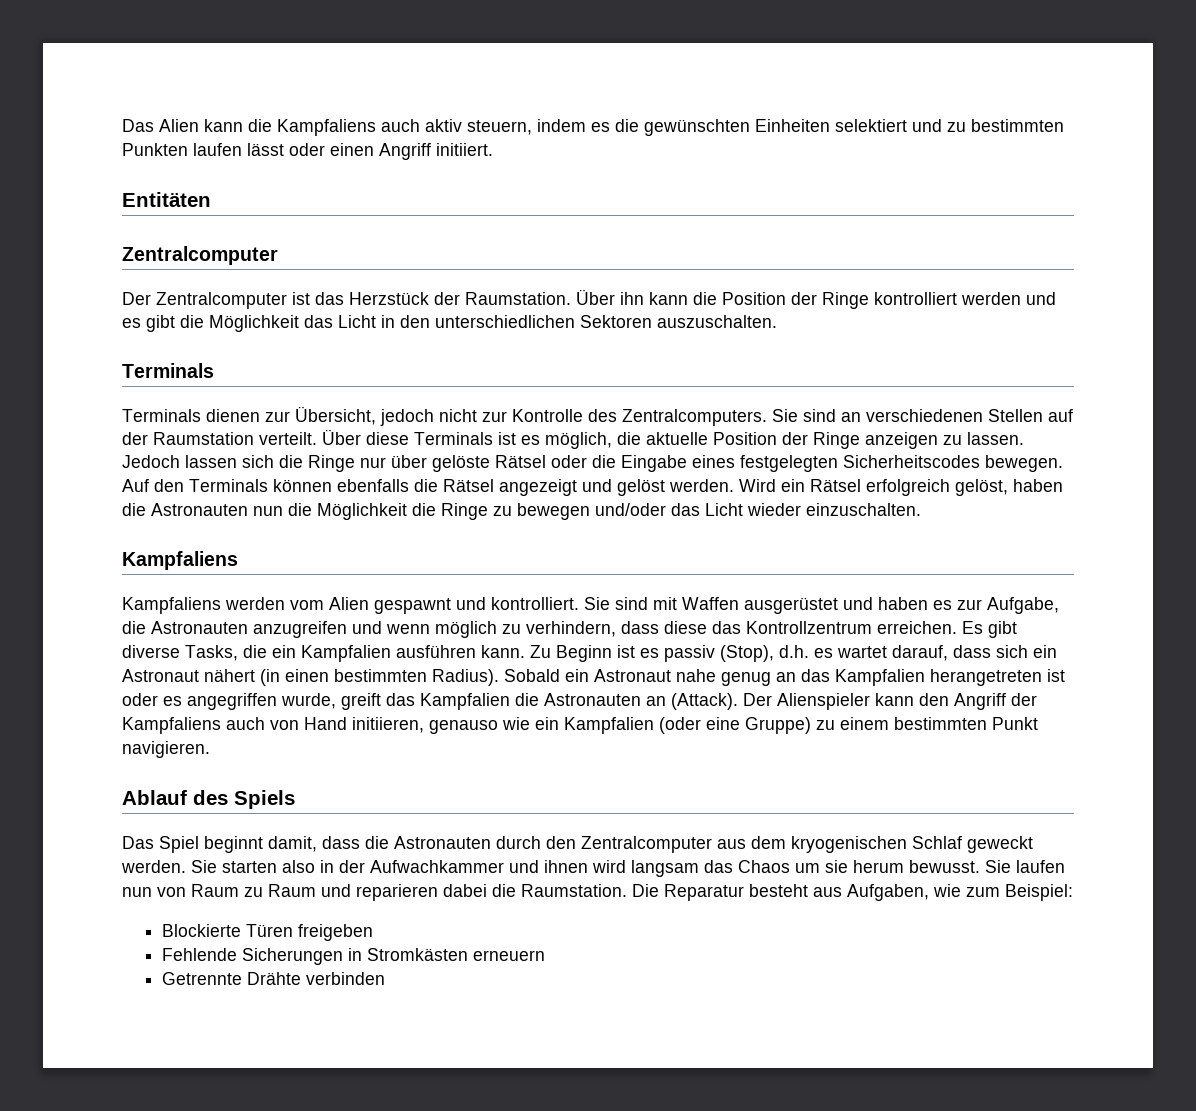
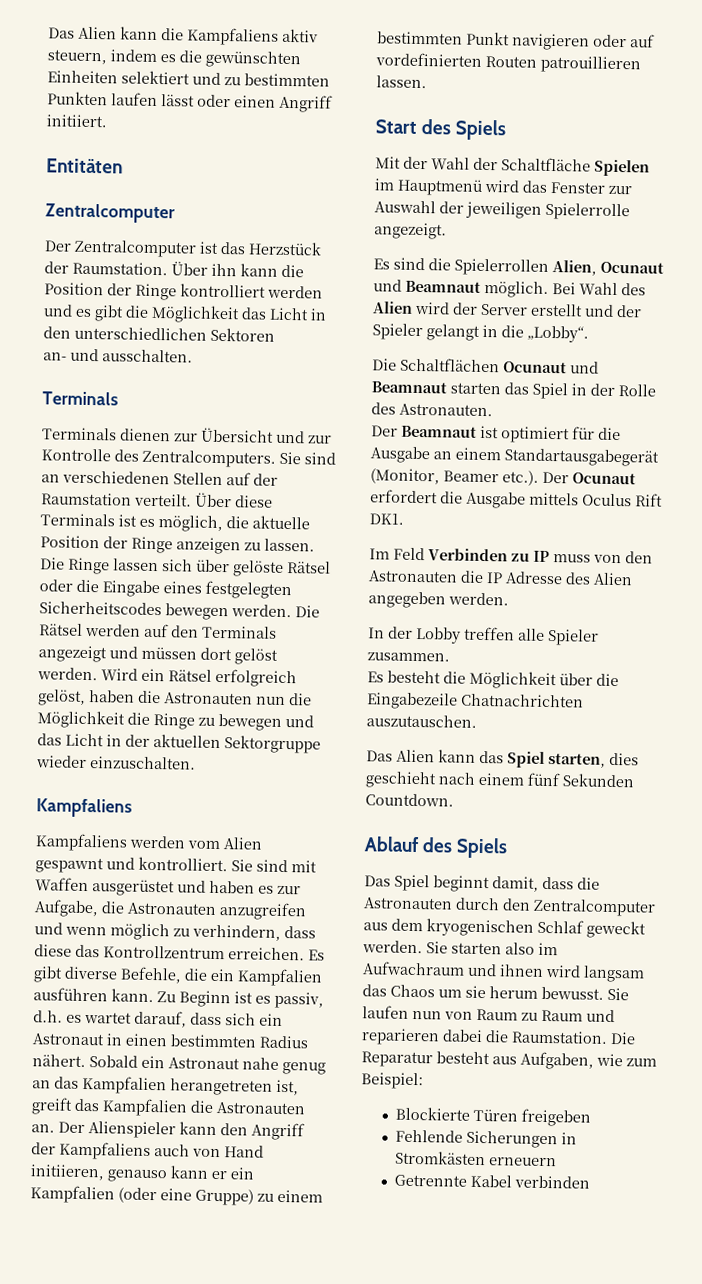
[381,119,420,132] auch -> (279, 36) none
[657,315,777,328] auszuschalten. -> [43,348,193,363] // an- und ausschalten.
[295,406,477,426] Übersicht, jedoch nicht -> [201,427,305,444] Übersicht und
[122,455,386,472] Jedoch lassen sich die Ringe nur -> [40,557,193,575] Die Ringe lassen sich
[985,455,1063,472] [122,479,612,496] bewegen. Auf den Terminals können ebenfalls die Rätsel angezeigt und -> [165,603,320,621] [39,623,277,639] [38,645,232,663] bewegen werden. Die Rätsel werden auf den Terminals angezeigt und müssen dort
[595,503,743,516] und/oder das Licht -> [285,715,314,728] [37,733,321,754] und das Licht in der aktuellen Sektorgruppe
[185,645,238,661] Tasks, -> [120,966,182,984] Befehle,
[664,645,774,662] passiv (Stop), -> [274,991,324,1009] passiv,
[204,669,499,686] nähert (in einen bestimmten Radius). -> [106,1033,309,1049] [32,1054,86,1068] in einen bestimmten Radius nähert.
[1047,669,1065,682] [122,693,336,710] ist oder es angegriffen wurde, -> [276,1079,299,1096] ist,
[646,693,738,710] an (Attack). -> [31,1124,55,1133] an.
[502,717,530,730] wie -> [170,1165,227,1180] kann er
[122,741,210,758] navigieren. -> [512,33,655,51] [375,52,641,74] [376,75,427,89] [375,119,507,141] [375,156,650,177] [374,178,632,196] [374,200,630,221] [374,222,447,240] [373,257,664,276] [373,279,646,298] [372,301,642,318] [372,323,589,343] [372,357,599,374] [371,381,656,400] [371,402,493,417] [371,425,621,444] [370,446,659,467] [370,468,636,486] [370,489,663,509] [369,513,404,525] [369,547,653,564] [368,570,633,586] [368,591,509,609] [368,626,599,646] [367,652,450,662] [367,670,619,690] [366,692,584,710] [366,714,477,728] [366,749,639,768] [365,771,635,789] [365,793,454,807] navigieren oder auf vordefinierten Routen patrouillieren lassen. // Start des Spiels // Mit der Wahl der Schaltfläche Spielen im Hauptmenü wird das Fenster zur Auswahl der jeweiligen Spielerrolle angezeigt. // Es sind die Spielerrollen Alien, Ocunaut und Beamnaut möglich. Bei Wahl des Alien wird der Server erstellt und der Spieler gelangt in die „Lobby“. // Die Schaltflächen Ocunaut und Beamnaut starten das Spiel in der Rolle des Astronauten. // Der Beamnaut ist optimiert für die Ausgabe an einem Standartausgabegerät (Monitor, Beamer etc.). Der Ocunaut erfordert die Ausgabe mittels Oculus Rift DK1. // Im Feld Verbinden zu IP muss von den Astronauten die IP Adresse des Alien angegeben werden. // In der Lobby treffen alle Spieler zusammen. // Es besteht die Möglichkeit über die Eingabezeile Chatnachrichten auszutauschen. // Das Alien kann das Spiel starten, dies geschieht nach einem fünf Sekunden Countdown.
[320,860,504,873] in der Aufwachkammer -> [538,942,558,956] [362,961,465,976] im Aufwachraum
[246,972,301,985] Drähte -> [470,1174,513,1188] Kabel

